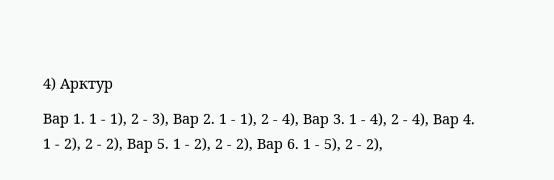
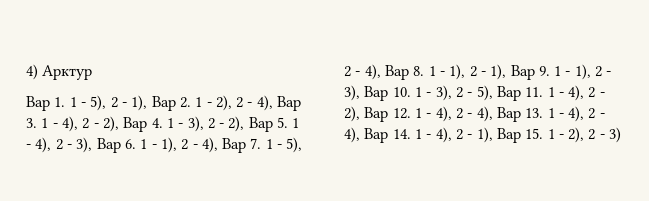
[109,111,169,127] 1), 2 - 3), -> [90,95,148,111] 5), 2 - 1),
[239,111,257,127] 1), -> [215,95,232,111] 2),
[411,112,429,128] 4), -> [102,116,119,132] 2),
[63,136,81,152] 2), -> [187,116,204,132] 3),
[193,136,253,152] 2), 2 - 2), -> [35,137,93,153] 4), 2 - 3),
[323,137,383,153] 5), 2 - 2), -> [160,137,303,153] [344,64,612,80] [344,85,605,101] [344,106,605,122] [344,127,622,143] 1), 2 - 4), Вар 7. 1 - 5), 2 - 4), Вар 8. 1 - 1), 2 - 1), Вар 9. 1 - 1), 2 - 3), Вар 10. 1 - 3), 2 - 5), Вар 11. 1 - 4), 2 - 2), Вар 12. 1 - 4), 2 - 4), Вар 13. 1 - 4), 2 - 4), Вар 14. 1 - 4), 2 - 1), Вар 15. 1 - 2), 2 - 3)

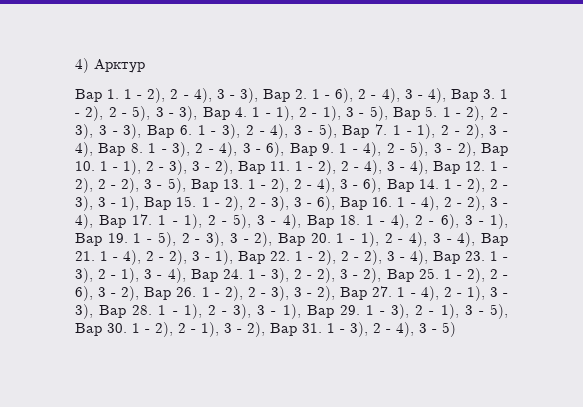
[90,95,302,111] [26,116,300,132] [26,137,303,153] [344,64,612,80] [344,85,605,101] [344,106,360,122] 5), 2 - 1), Вар 2. 1 - 2), 2 - 4), Вар 3. 1 - 4), 2 - 2), Вар 4. 1 - 3), 2 - 2), Вар 5. 1 - 4), 2 - 3), Вар 6. 1 - 1), 2 - 4), Вар 7. 1 - 5), 2 - 4), Вар 8. 1 - 1), 2 - 1), Вар 9. 1 - 1), 2 - 3), Вар 10. 1 - 3), 2 - 5), Вар 11. 1 - 4), 2 - 2), -> [147,88,508,103] [75,106,508,121] [75,124,508,139] [75,142,508,157] [75,160,428,175] 2), 2 - 4), 3 - 3), Вар 2. 1 - 6), 2 - 4), 3 - 4), Вар 3. 1 - 2), 2 - 5), 3 - 3), Вар 4. 1 - 1), 2 - 1), 3 - 5), Вар 5. 1 - 2), 2 - 3), 3 - 3), Вар 6. 1 - 3), 2 - 4), 3 - 5), Вар 7. 1 - 1), 2 - 2), 3 - 4), Вар 8. 1 - 3), 2 - 4), 3 - 6), Вар 9. 1 - 4), 2 - 5), 3 - 2), Вар 10. 1 - 1), 2 - 3), 3 - 2), Вар 11. 1 - 2), 2 - 4), 3 - 4),
[435,106,493,122] 4), 2 - 4), -> [75,178,186,193] 2), 2 - 2), 3 - 5),
[568,106,605,122] [344,127,360,143] 4), 2 - 4), -> [270,178,382,193] 2), 2 - 4), 3 - 6),
[435,127,473,143] 4), 2 - -> [466,178,508,193] [75,196,117,211] 2), 2 - 3), 3 -
[609,127,622,143] 3) -> [270,196,508,211] [75,214,508,229] [75,232,509,247] [75,250,508,265] [75,268,508,283] [75,286,508,301] [75,304,508,319] [75,322,456,337] 3), 3 - 6), Вар 16. 1 - 4), 2 - 2), 3 - 4), Вар 17. 1 - 1), 2 - 5), 3 - 4), Вар 18. 1 - 4), 2 - 6), 3 - 1), Вар 19. 1 - 5), 2 - 3), 3 - 2), Вар 20. 1 - 1), 2 - 4), 3 - 4), Вар 21. 1 - 4), 2 - 2), 3 - 1), Вар 22. 1 - 2), 2 - 2), 3 - 4), Вар 23. 1 - 3), 2 - 1), 3 - 4), Вар 24. 1 - 3), 2 - 2), 3 - 2), Вар 25. 1 - 2), 2 - 6), 3 - 2), Вар 26. 1 - 2), 2 - 3), 3 - 2), Вар 27. 1 - 4), 2 - 1), 3 - 3), Вар 28. 1 - 1), 2 - 3), 3 - 1), Вар 29. 1 - 3), 2 - 1), 3 - 5), Вар 30. 1 - 2), 2 - 1), 3 - 2), Вар 31. 1 - 3), 2 - 4), 3 - 5)

